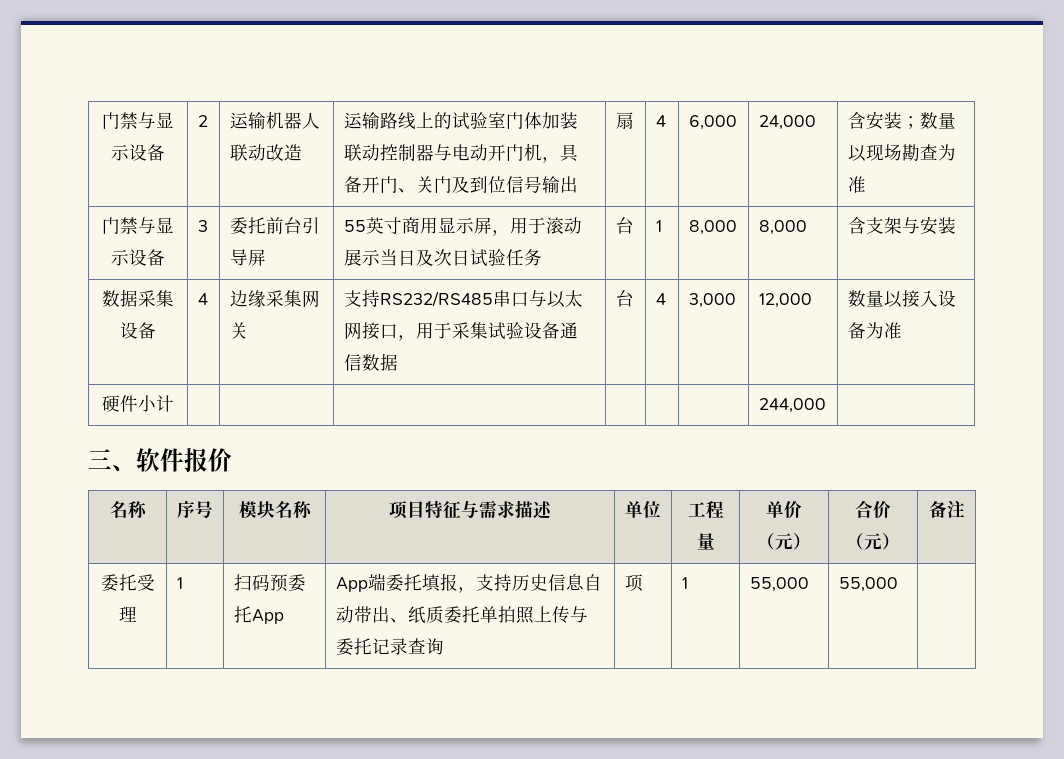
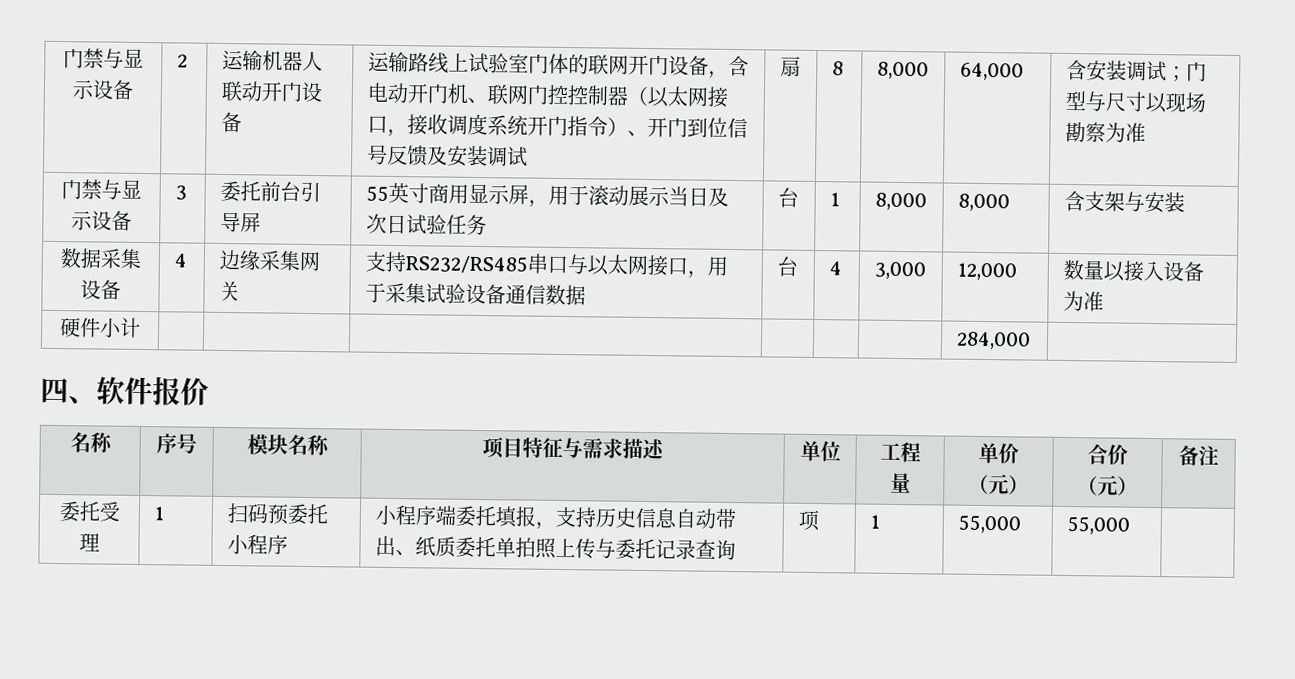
[265,144,302,161] 改造 -> [260,81,323,103] [220,111,242,133] 开门设备
[433,112,452,129] 的 -> (469, 62) none
[541,112,578,129] [343,143,579,163] [343,176,578,193] [615,112,634,129] [655,115,666,127] [688,115,737,130] [758,115,816,130] [847,111,956,130] 加装联动控制器与电动开门机，具备开门、关门及到位信号输出 | 扇 | 4 | 6,000 | 24,000 | 含安装；数量 -> [567,54,749,79] [366,82,729,108] [366,113,748,139] [366,144,528,167] [779,56,801,77] [831,61,844,76] [876,61,929,80] [959,62,1024,81] [1065,59,1207,82] [1064,90,1146,112] 的联网开门设备，含电动开门机、联网门控控制器（以太网接口，接收调度系统开门指令）、开门到位信号反馈及安装调试 | 扇 | 8 | 8,000 | 64,000 | 含安装调试；门型与尺寸
[919,144,938,160] 查 -> [1084,122,1106,143] 察
[758,398,826,413] [88,449,112,469] 244,000 | // 三 -> [955,331,1031,350] [40,377,69,404] 284,000 | // 四
[251,609,284,624] [335,577,368,592] App | App -> [226,534,288,555] [374,504,437,526] 小程序 | 小程序

